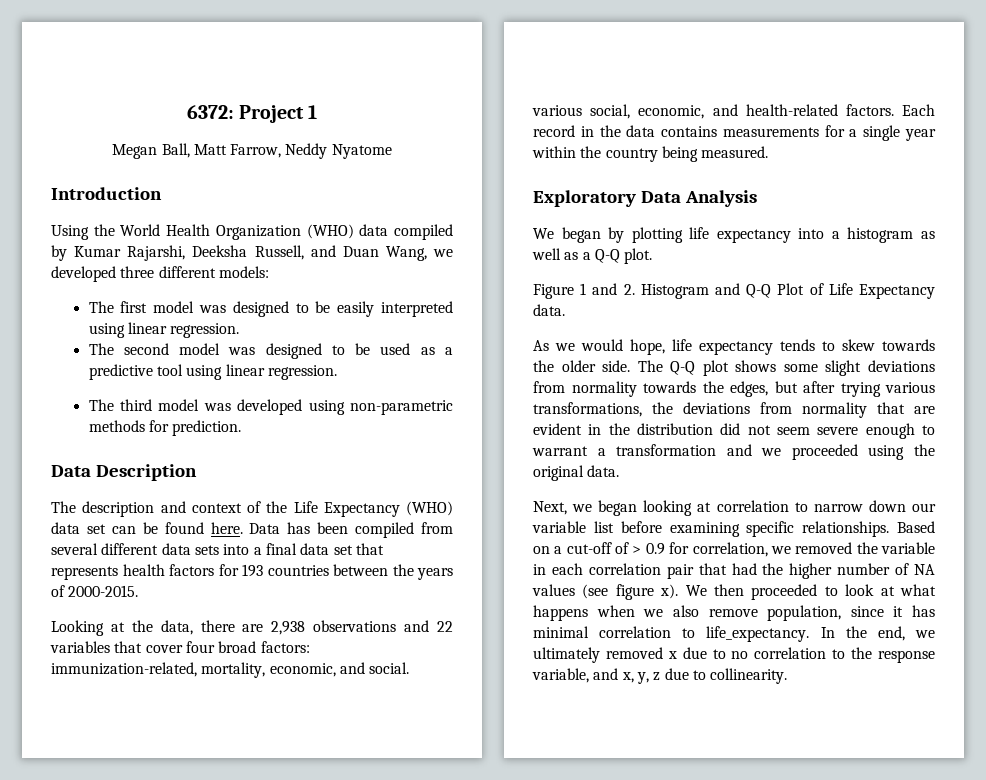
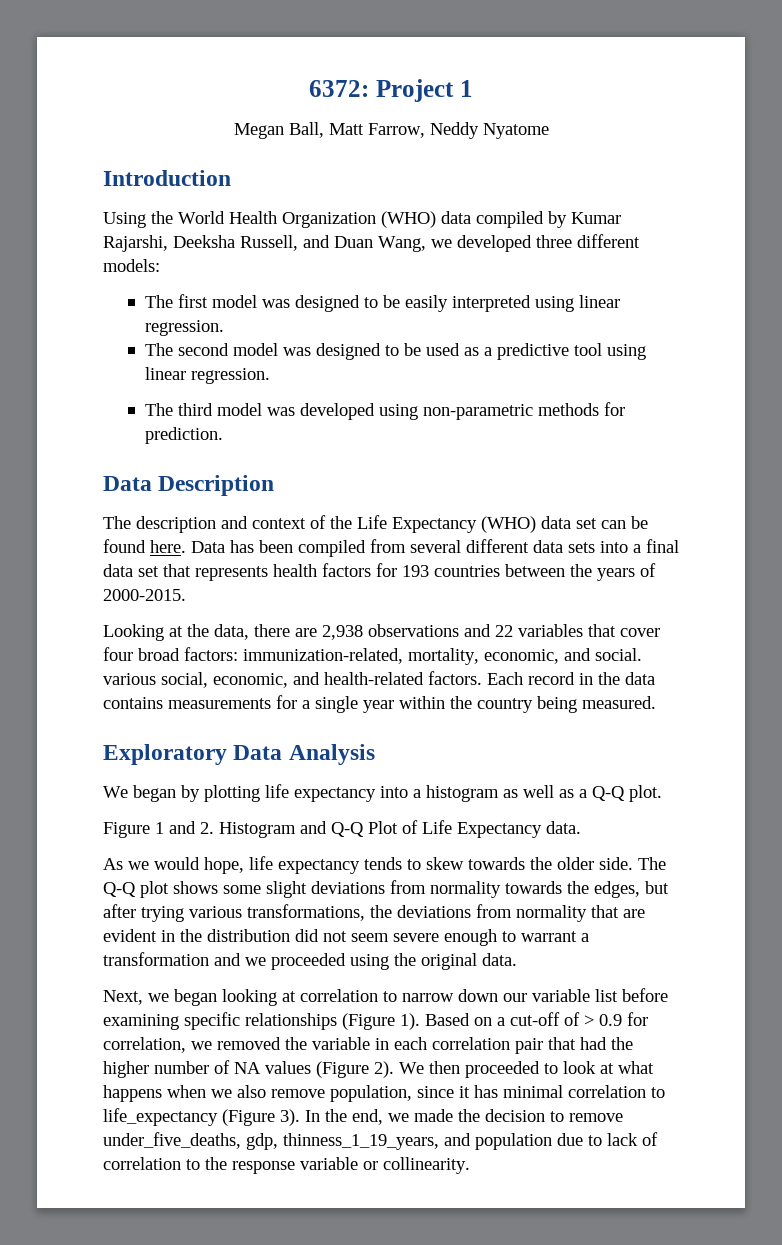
[802,521,890,537] relationships. -> [245,1013,420,1030] relationships (Figure 1).
[582,584,679,600] (see figure x). -> [316,1061,394,1078] (Figure 2).
[706,626,810,642] life_expectancy. -> [103,1108,300,1126] life_expectancy (Figure 3).
[533,647,935,663] [532,668,706,684] ultimately removed x due to no correlation to the response variable, and x, y, z due to -> [414,1109,623,1122] [103,1132,658,1150] [103,1157,378,1174] made the decision to remove under_five_deaths, gdp, thinness_1_19_years, and population due to lack of correlation to the response variable or

